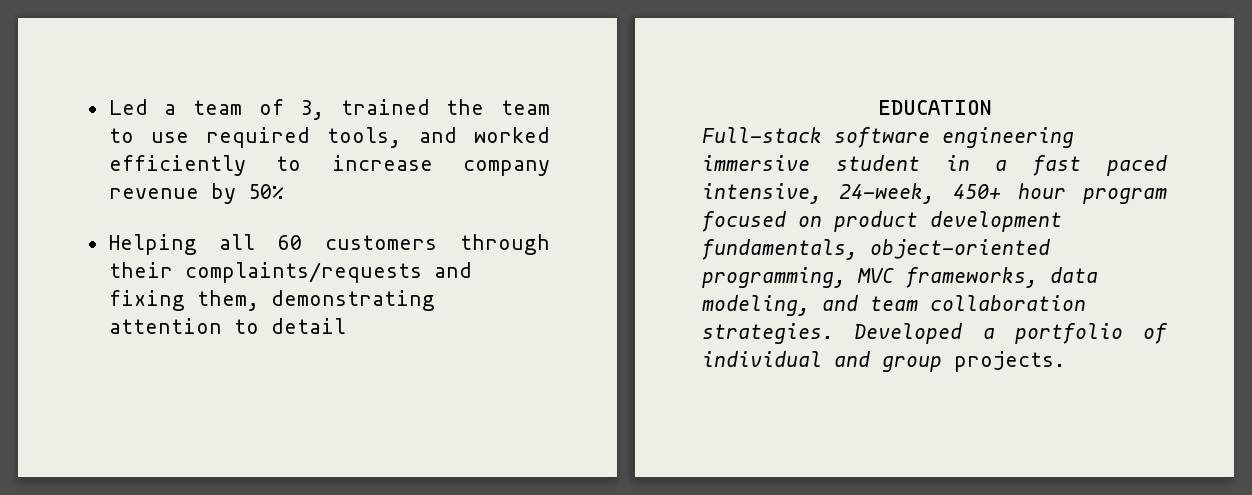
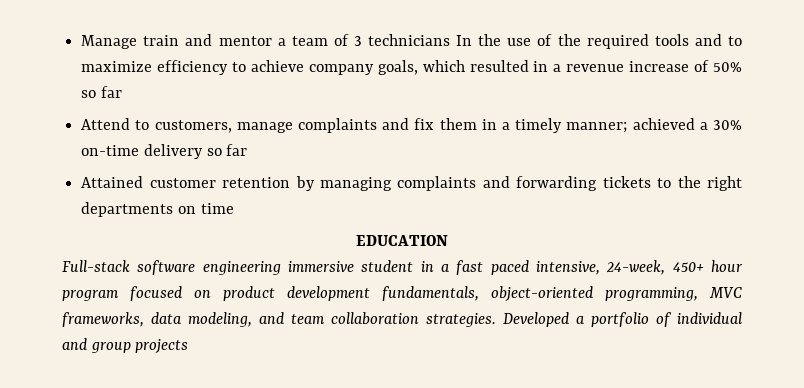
[108,99,550,120] [108,127,550,148] [108,155,550,176] [108,183,284,204] [108,234,550,255] [108,262,472,283] [108,290,435,311] [108,318,346,334] Led a team of 3, trained the team to use required tools, and worked efficiently to increase company revenue by 50% // Helping all 60 customers through their complaints/requests and fixing them, demonstrating attention to detail -> [81,34,743,49] [81,60,742,75] [81,86,122,98] [81,118,742,133] [81,144,248,159] [81,176,742,191] [81,202,234,217] Manage train and mentor a team of 3 technicians In the use of the required tools and to maximize efficiency to achieve company goals, which resulted in a revenue increase of 50% so far // Attend to customers, manage complaints and fix them in a timely manner; achieved a 30% on-time delivery so far // Attained customer retention by managing complaints and forwarding tickets to the right departments on time
[954,351,1065,372] projects. -> [135,339,189,353] projects

